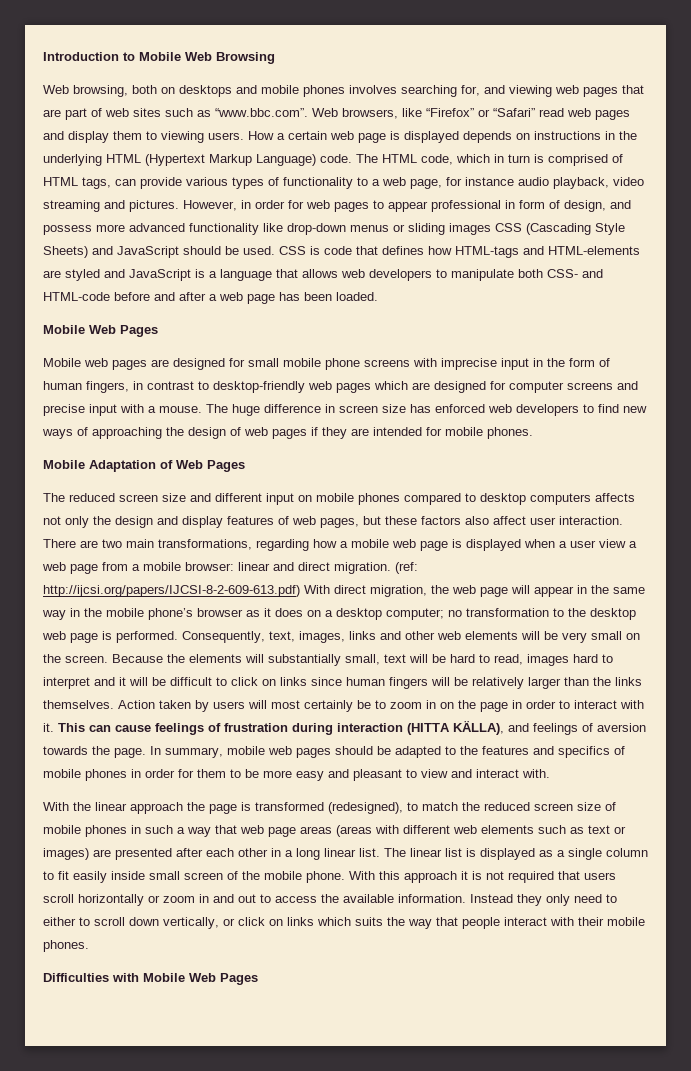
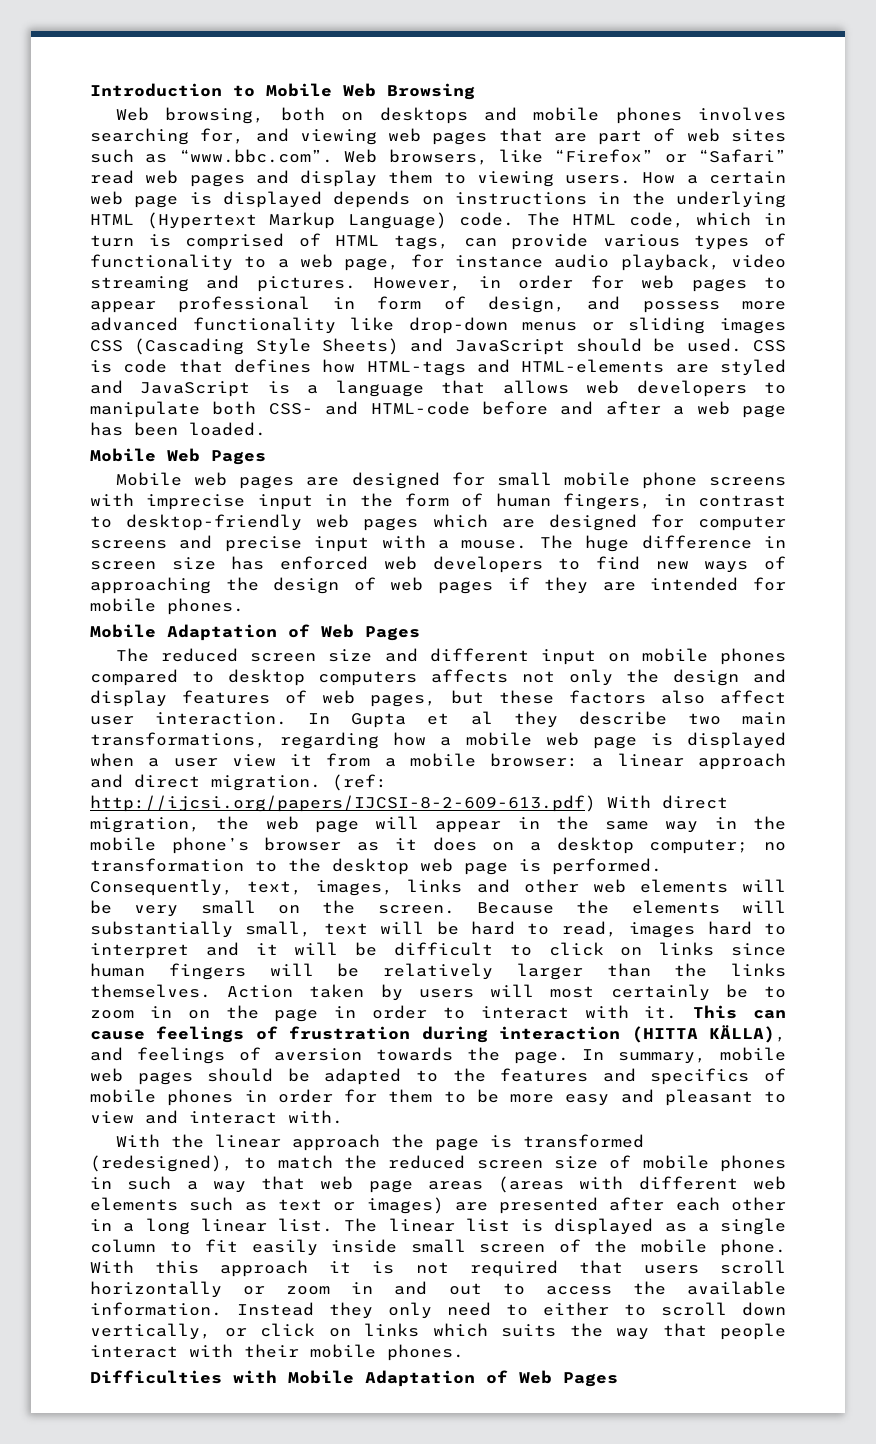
[43,539,98,548] There are -> [308,711,667,728] In Gupta et al they describe
[629,541,637,548] [42,562,98,574] a web page -> [290,754,313,766] it
[238,562,270,571] linear -> [592,753,786,770] a linear approach
(185, 977) none -> [365,1370,508,1387] Adaptation of

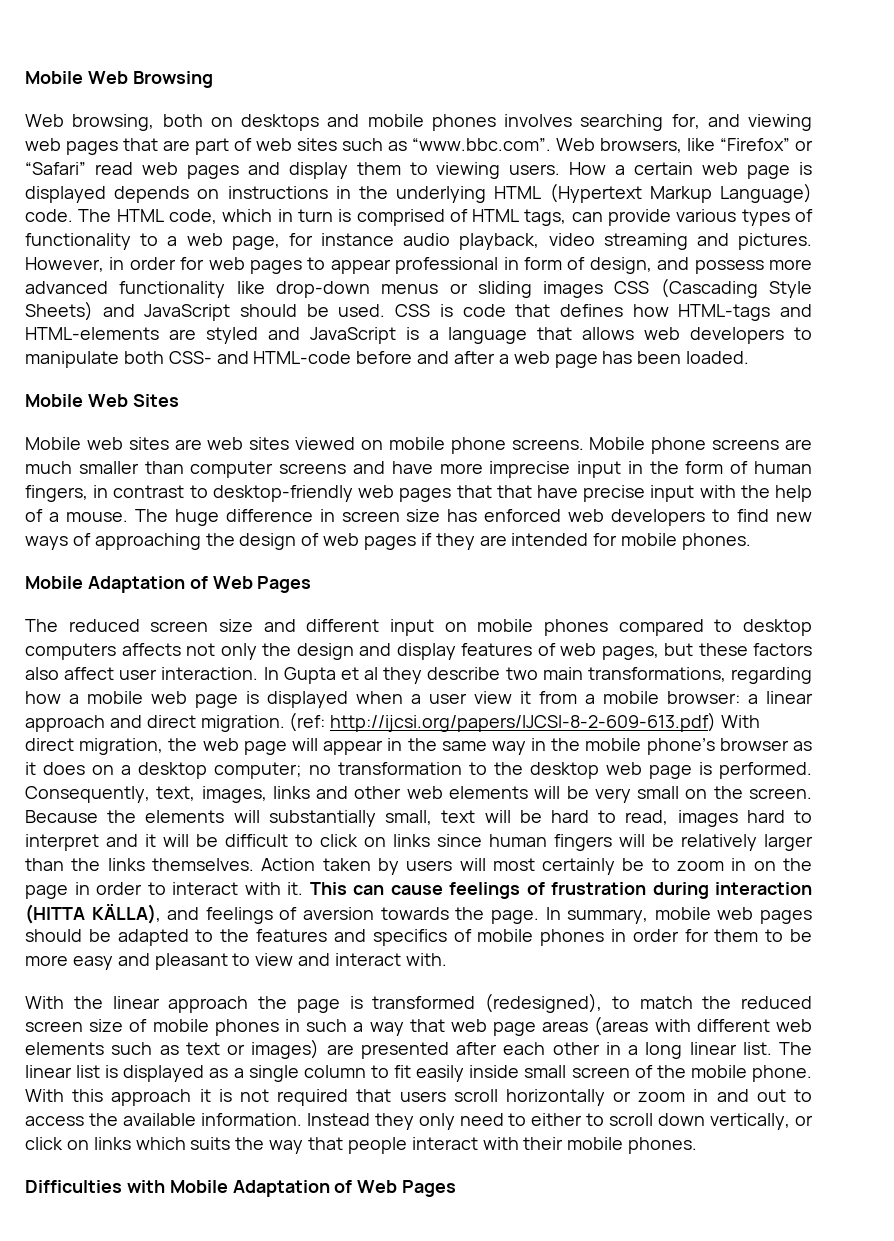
[90,83,255,97] Introduction to -> (25, 77) none
[211,450,266,465] Pages -> [132,394,179,407] Sites
[239,472,786,489] [90,493,134,506] pages are designed for small mobile phone screens with -> [128,437,812,454] [25,461,483,478] sites are web sites viewed on mobile phone screens. Mobile phone screens are much smaller than computer screens and have more
[432,514,786,531] [90,535,426,552] which are designed for computer screens and precise input with -> [456,485,812,502] [25,509,43,522] that that have precise input with the help of

